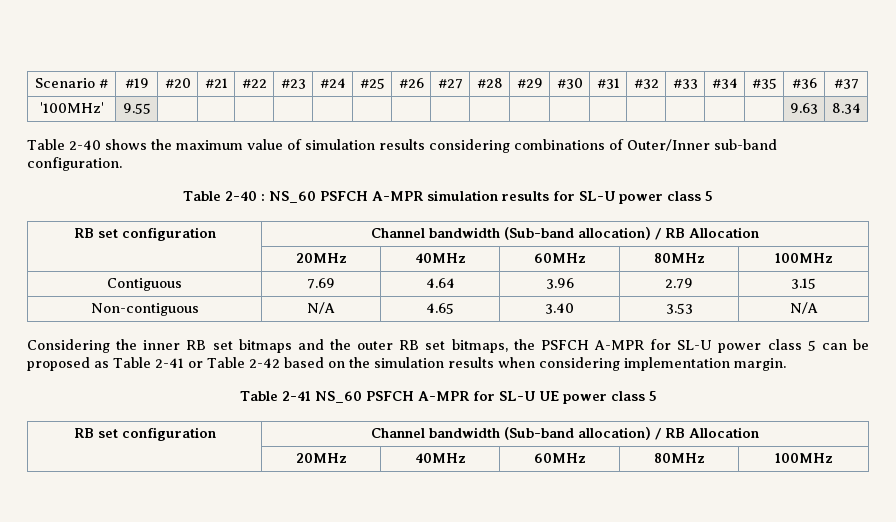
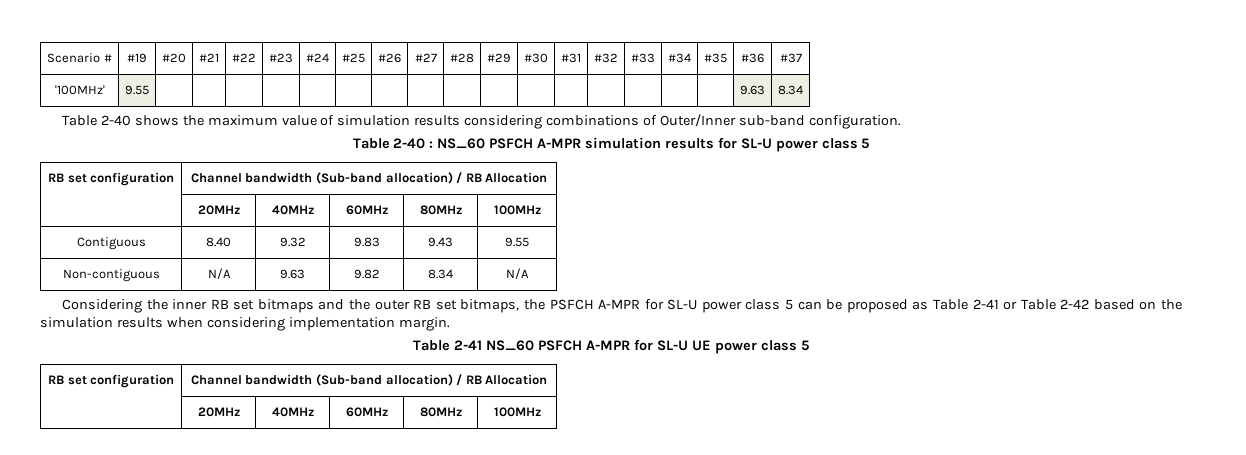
[307,278,335,289] [425,278,455,288] [545,278,574,289] [665,278,693,289] [791,278,816,289] 7.69 | 4.64 | 3.96 | 2.79 | 3.15 -> [206,237,231,247] [279,237,306,247] [353,237,380,247] [428,237,453,247] [505,237,529,247] 8.40 | 9.32 | 9.83 | 9.43 | 9.55
[426,303,454,314] [545,303,574,314] [665,303,693,314] 4.65 | 3.40 | 3.53 -> [280,269,305,279] [353,269,380,279] [428,269,453,279] 9.63 | 9.82 | 8.34

